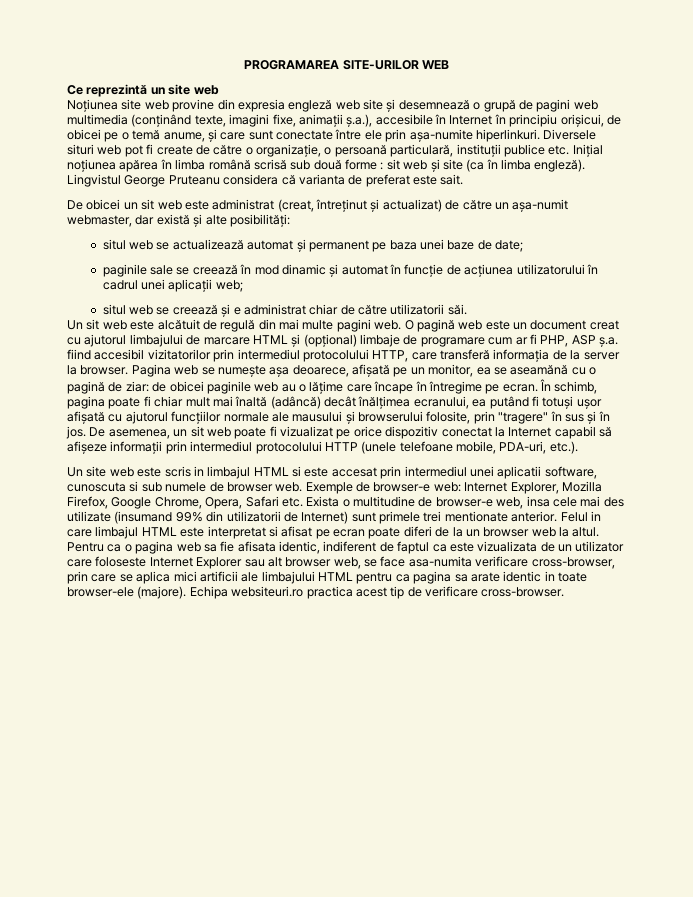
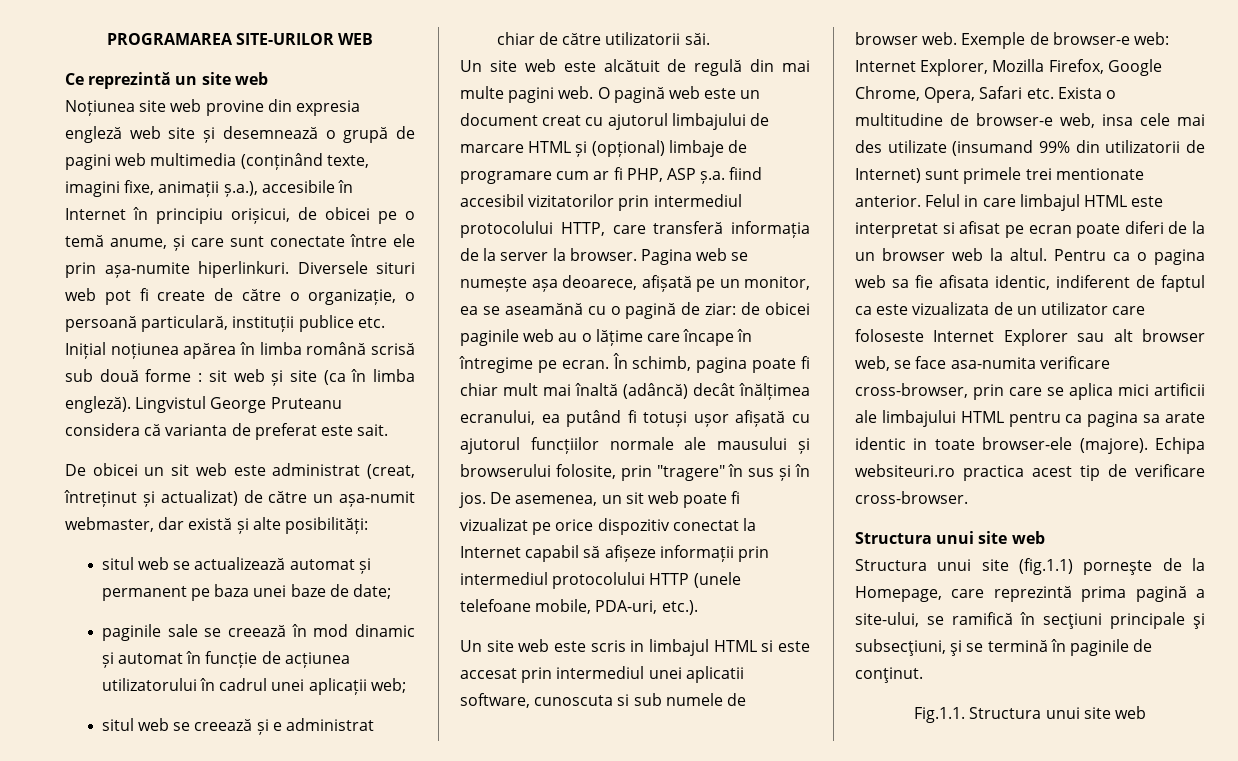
[86,319,100,330] sit -> [489,60,517,72] site
(565, 592) none -> [855,531,1045,544] [855,558,1205,575] [855,586,1205,602] [855,612,1205,629] [855,639,1153,656] [855,667,923,683] [914,706,1146,723] // Structura unui site web // Structura unui site (fig.1.1) porneşte de la Homepage, care reprezintă prima pagină a site-ului, se ramifică în secţiuni principale şi subsecţiuni, şi se termină în paginile de conţinut. // Fig.1.1. Structura unui site web

